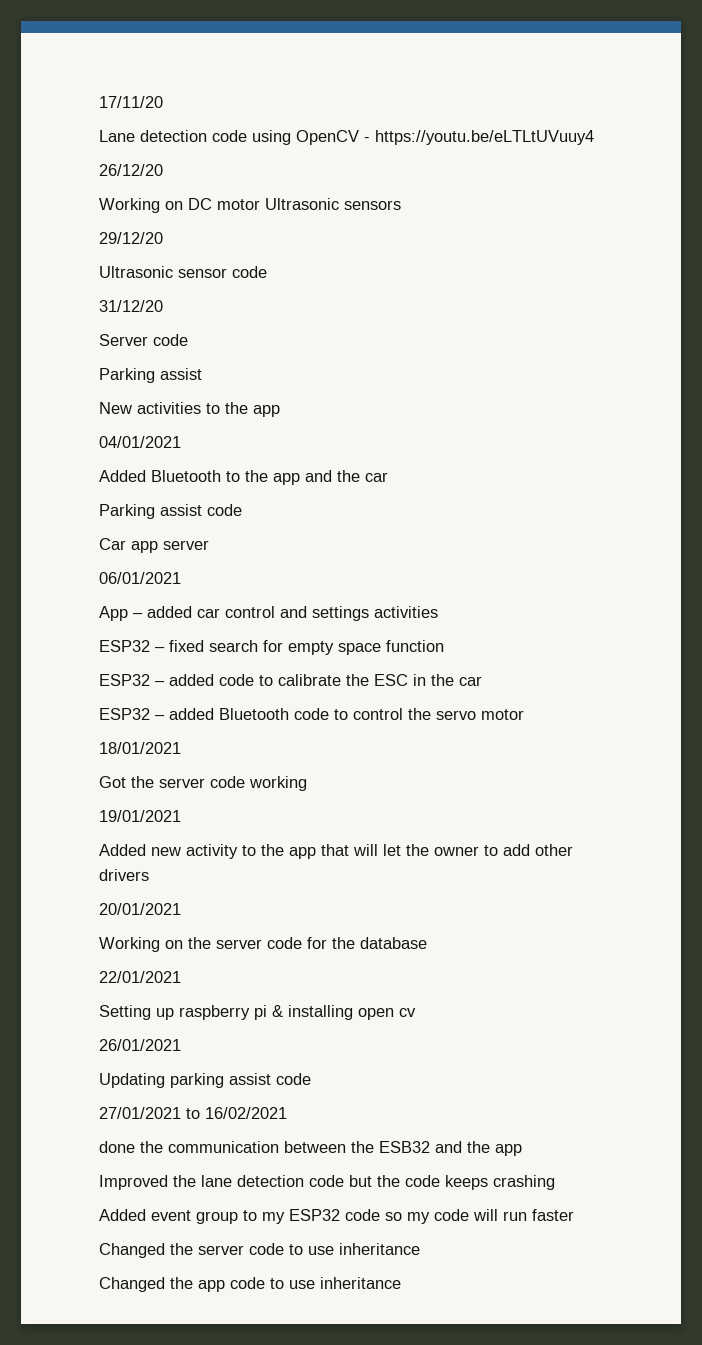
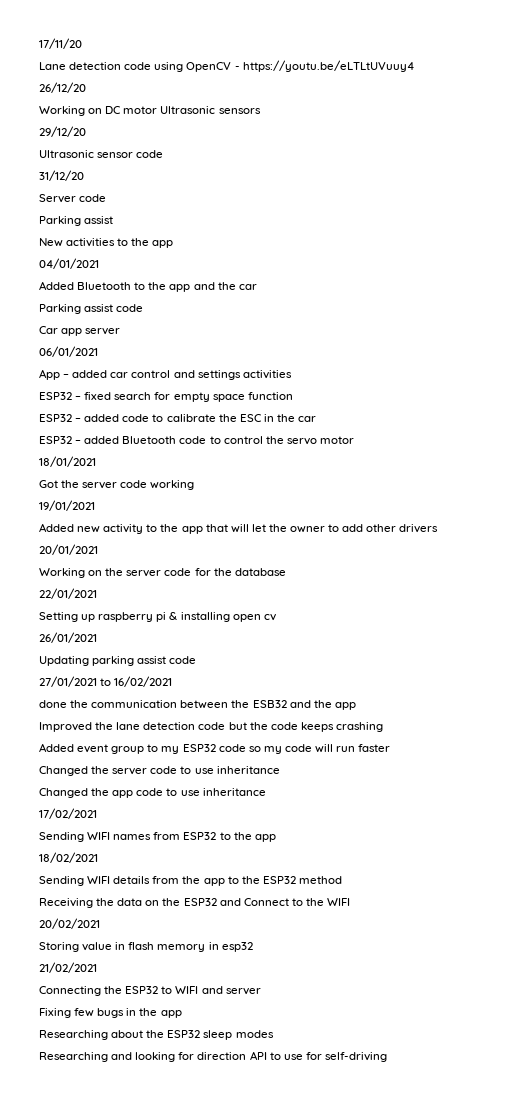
(401, 1283) none -> [39,808,97,819] [39,832,276,842] [39,852,98,863] [39,876,342,886] [39,898,351,908] [39,918,100,929] [39,942,253,952] [39,962,97,973] [39,986,261,996] [39,1008,182,1018] [39,1030,274,1040] [39,1051,387,1062] // 17/02/2021 // Sending WIFI names from ESP32 to the app // 18/02/2021 // Sending WIFI details from the app to the ESP32 method // Receiving the data on the ESP32 and Connect to the WIFI // 20/02/2021 // Storing value in flash memory in esp32 // 21/02/2021 // Connecting the ESP32 to WIFI and server // Fixing few bugs in the app // Researching about the ESP32 sleep modes // Researching and looking for direction API to use for self-driving

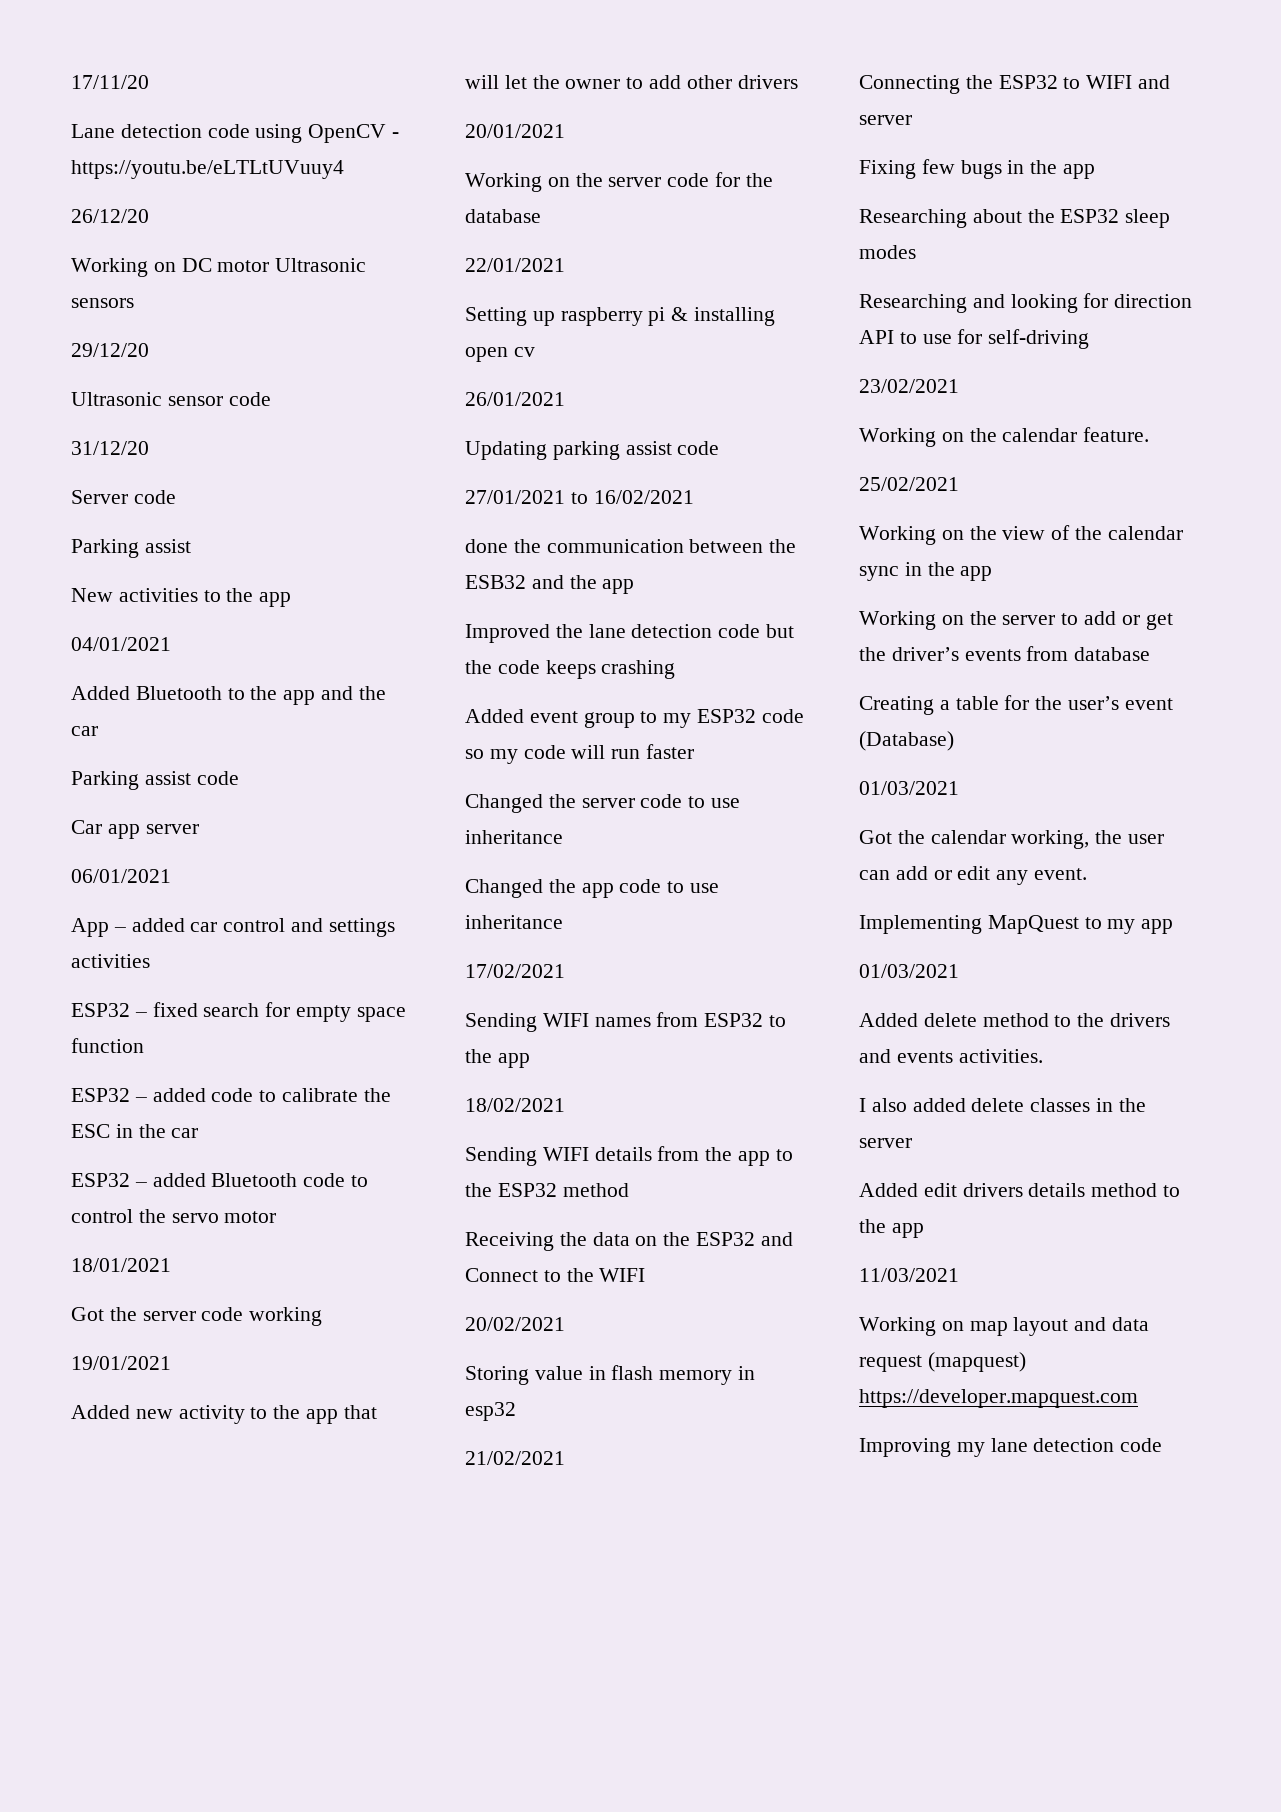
(387, 1057) none -> [859,379,959,393] [859,427,1150,447] [859,477,959,491] [859,525,1183,545] [859,562,993,581] [859,611,1173,630] [859,646,1151,661] [859,695,1173,715] [859,731,954,751] [859,781,959,795] [859,830,1165,849] [859,866,1088,885] [859,915,1174,934] [859,964,959,978] [859,1013,1171,1027] [859,1049,1043,1063] [859,1098,1146,1112] [859,1138,912,1148] [859,1183,1181,1197] [859,1219,924,1238] [859,1268,959,1282] [859,1317,1150,1336] [859,1352,1026,1372] [859,1389,1138,1408] [859,1438,1163,1457] // 23/02/2021 // Working on the calendar feature. // 25/02/2021 // Working on the view of the calendar sync in the app // Working on the server to add or get the driver’s events from database // Creating a table for the user’s event (Database) // 01/03/2021 // Got the calendar working, the user can add or edit any event. // Implementing MapQuest to my app // 01/03/2021 // Added delete method to the drivers and events activities. // I also added delete classes in the server // Added edit drivers details method to the app // 11/03/2021 // Working on map layout and data request (mapquest) https://developer.mapquest.com // Improving my lane detection code

